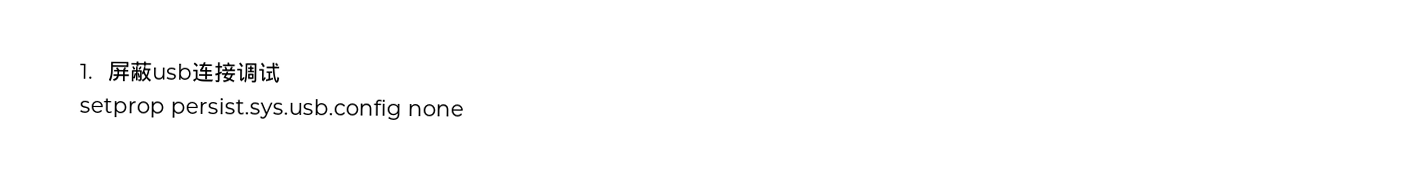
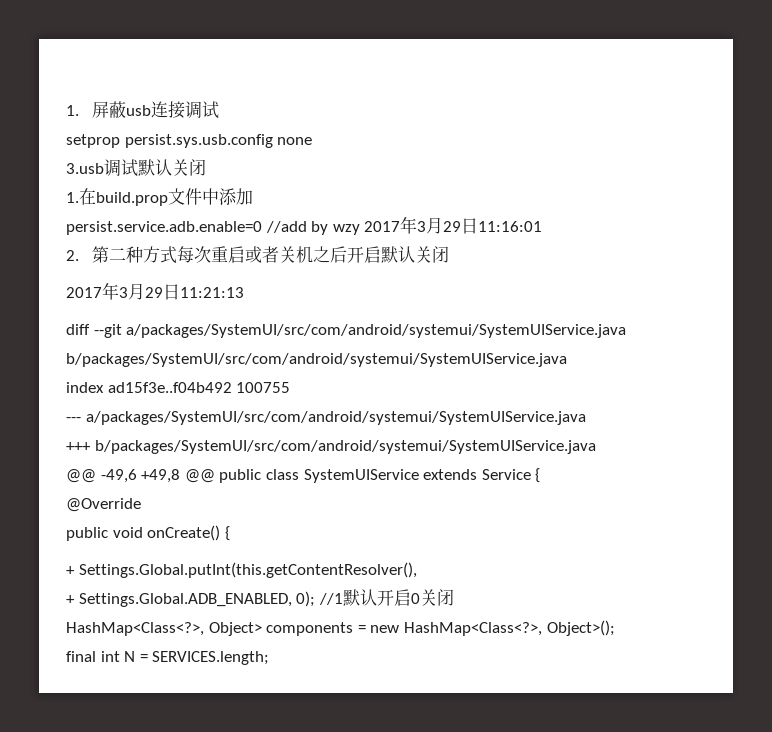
(464, 110) none -> [66,159,206,177] [66,188,253,206] [66,216,543,235] [66,246,450,264] [66,282,244,300] [66,324,627,338] [66,353,567,367] [66,382,291,393] [66,411,586,425] [66,440,596,454] [66,468,541,483] [66,498,141,512] [66,525,230,541] [66,562,417,578] [66,589,454,607] [66,620,615,636] [66,651,270,665] // 3.usb调试默认关闭 // 1.在build.prop文件中添加 // persist.service.adb.enable=0 //add by wzy 2017年3月29日11:16:01 // 2.第二种方式每次重启或者关机之后开启默认关闭 // 2017年3月29日11:21:13 // diff --git a/packages/SystemUI/src/com/android/systemui/SystemUIService.java b/packages/SystemUI/src/com/android/systemui/SystemUIService.java // index ad15f3e..f04b492 100755 // --- a/packages/SystemUI/src/com/android/systemui/SystemUIService.java // +++ b/packages/SystemUI/src/com/android/systemui/SystemUIService.java // @@ -49,6 +49,8 @@ public class SystemUIService extends Service { // @Override // public void onCreate() { // + Settings.Global.putInt(this.getContentResolver(), // + Settings.Global.ADB_ENABLED, 0); //1默认开启0关闭 // HashMap<Class<?>, Object> components = new HashMap<Class<?>, Object>(); // final int N = SERVICES.length;

